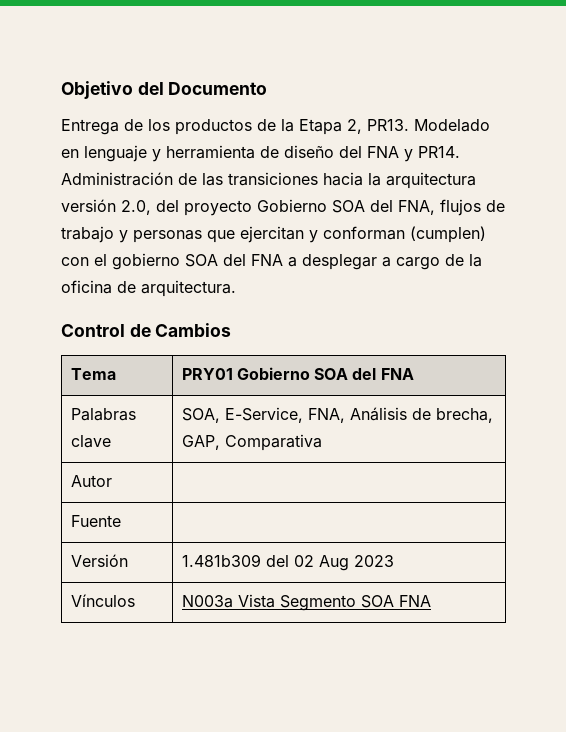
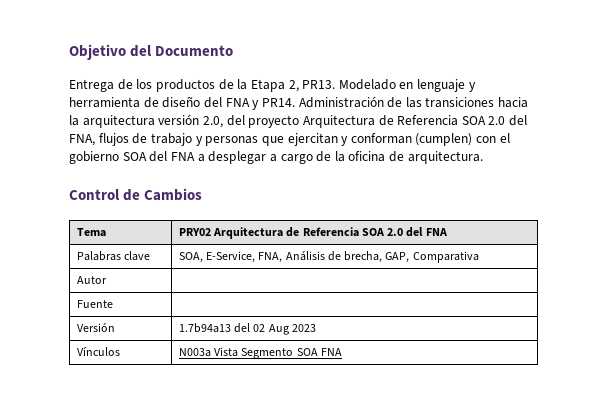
[257,199,365,213] Gobierno SOA -> [302,115,506,128] Arquitectura de Referencia SOA 2.0
[181,367,349,380] PRY01 Gobierno SOA -> [178,227,404,239] PRY02 Arquitectura de Referencia SOA 2.0
[181,554,261,567] 1.481b309 -> [178,323,231,333] 1.7b94a13

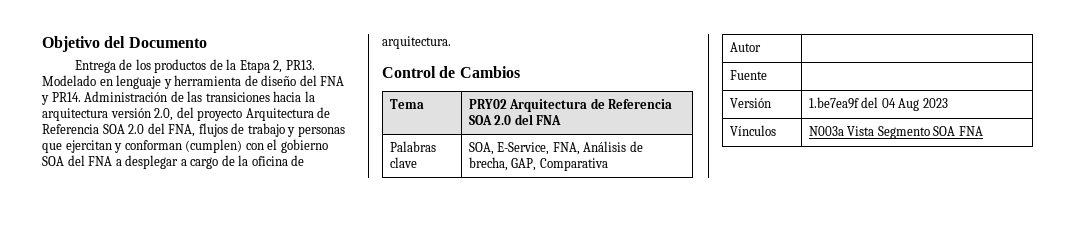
[178,323,266,333] 1.7b94a13 del 02 -> [808,97,896,109] 1.be7ea9f del 04

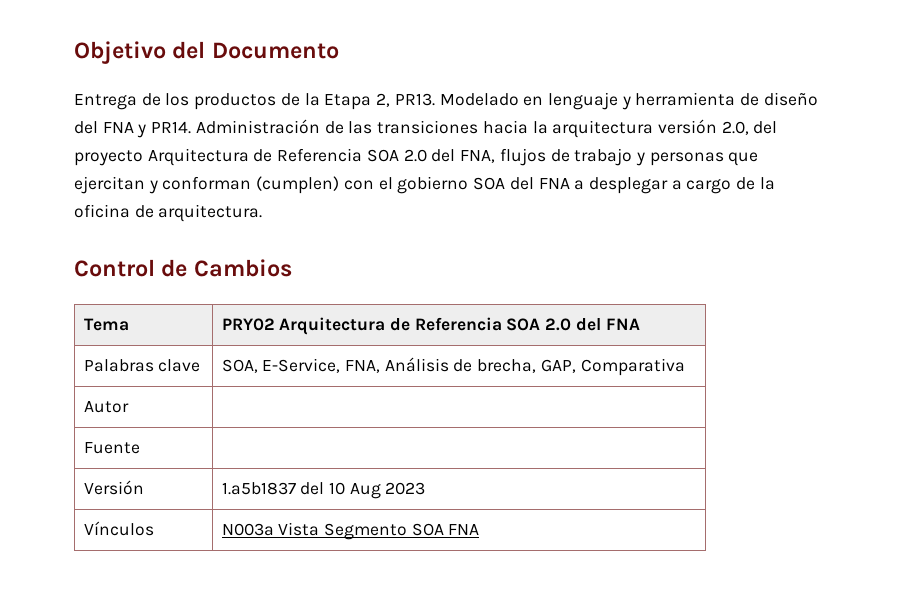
[808,97,896,109] 1.be7ea9f del 04 -> [221,482,345,495] 1.a5b1837 del 10

